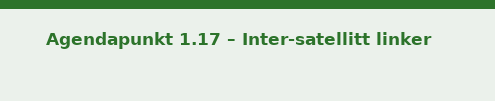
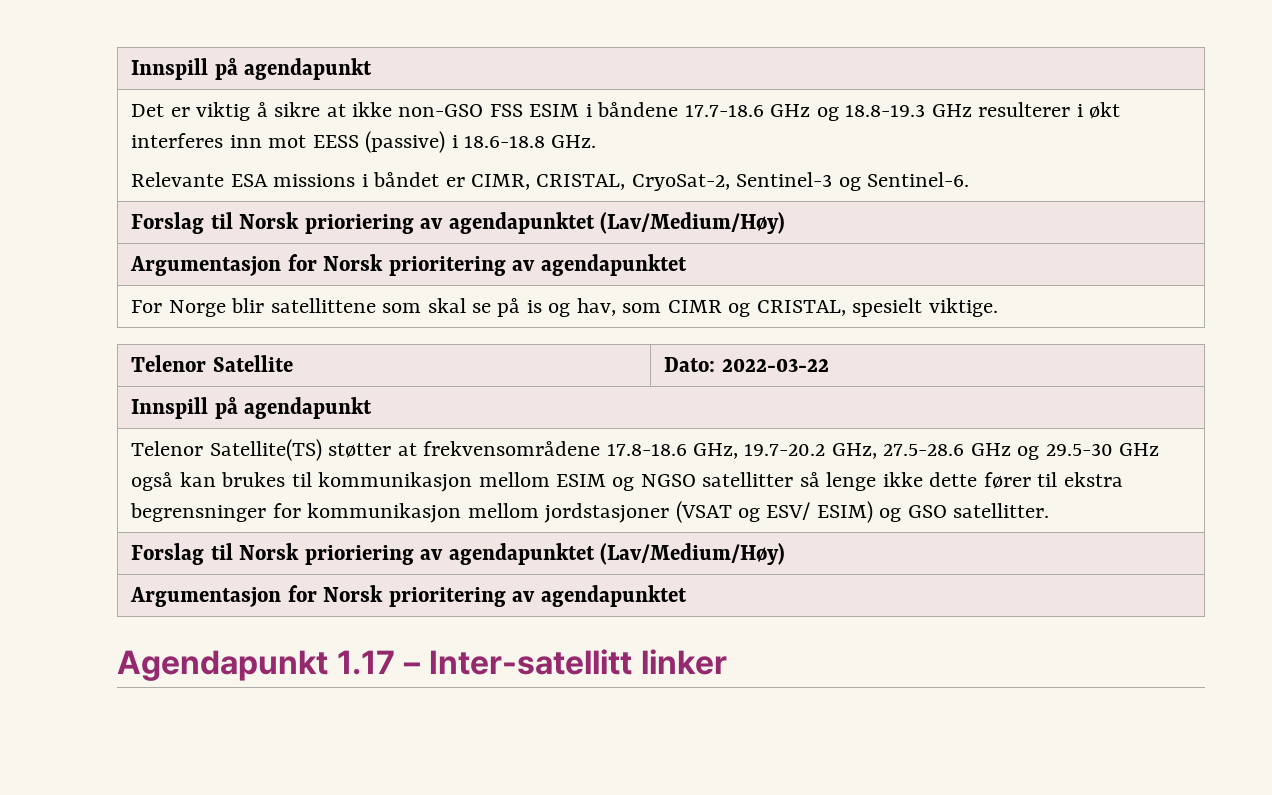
(46, 40) none -> [131,57,373,80] [131,102,1121,121] [131,131,597,153] [131,172,970,191] [131,212,785,234] [130,254,687,276] [131,298,998,317] [131,355,293,372] [664,357,829,372] [131,396,373,419] [131,439,1160,461] [131,472,1123,492] [130,501,1050,523] [131,543,785,565] [130,585,687,607] Innspill på agendapunkt // Det er viktig å sikre at ikke non-GSO FSS ESIM i båndene 17.7-18.6 GHz og 18.8-19.3 GHz resulterer i økt interferes inn mot EESS (passive) i 18.6-18.8 GHz. // Relevante ESA missions i båndet er CIMR, CRISTAL, CryoSat-2, Sentinel-3 og Sentinel-6. // Forslag til Norsk prioriering av agendapunktet (Lav/Medium/Høy) // Argumentasjon for Norsk prioritering av agendapunktet // For Norge blir satellittene som skal se på is og hav, som CIMR og CRISTAL, spesielt viktige. // Telenor Satellite | Dato: 2022-03-22 // Innspill på agendapunkt // Telenor Satellite(TS) støtter at frekvensområdene 17.8-18.6 GHz, 19.7-20.2 GHz, 27.5-28.6 GHz og 29.5-30 GHz også kan brukes til kommunikasjon mellom ESIM og NGSO satellitter så lenge ikke dette fører til ekstra begrensninger for kommunikasjon mellom jordstasjoner (VSAT og ESV/ ESIM) og GSO satellitter. // Forslag til Norsk prioriering av agendapunktet (Lav/Medium/Høy) // Argumentasjon for Norsk prioritering av agendapunktet //

